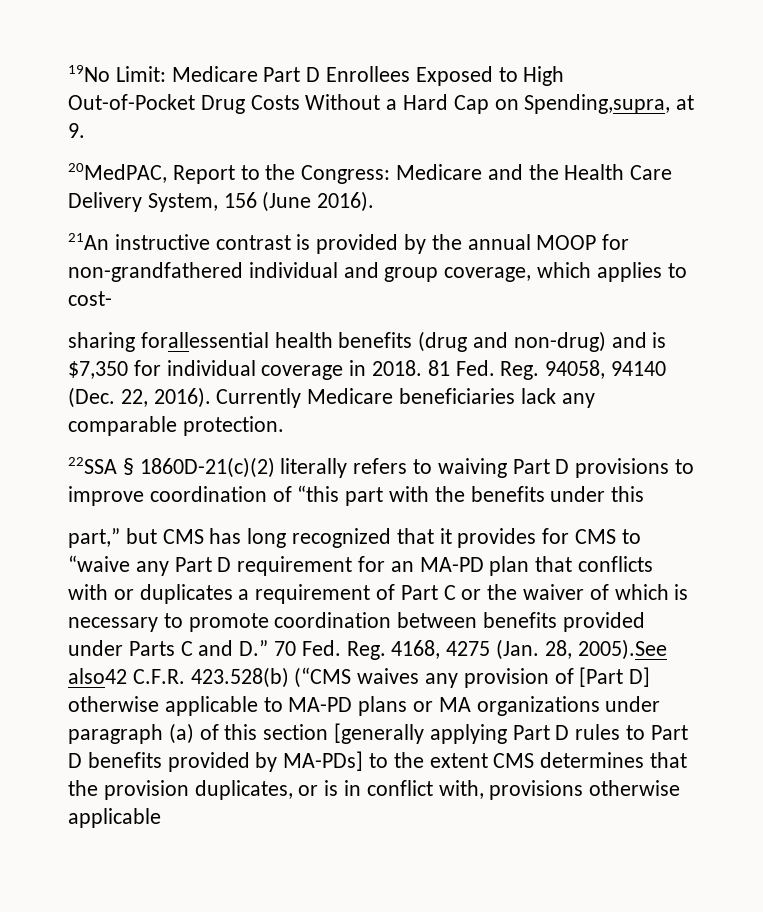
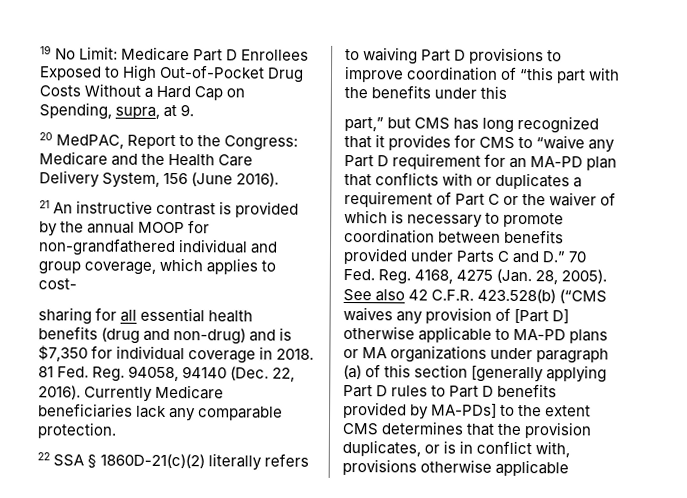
[68,65,110,82] 19No -> [40,45,77,60] 19 No
[524,94,671,114] Spending,supra, -> [39,102,161,120] Spending, supra,
[68,163,167,183] 20MedPAC, -> [39,132,125,149] 20 MedPAC,
[68,233,109,250] 21An -> [39,200,74,214] 21 An
[140,332,269,348] forallessential -> [95,307,206,323] for all essential
[68,457,117,474] 22SSA -> [37,452,85,467] 22 SSA
[577,639,667,660] [68,668,127,684] 2005).See also42 -> [561,269,608,284] [343,289,429,302] 2005). See also 42

